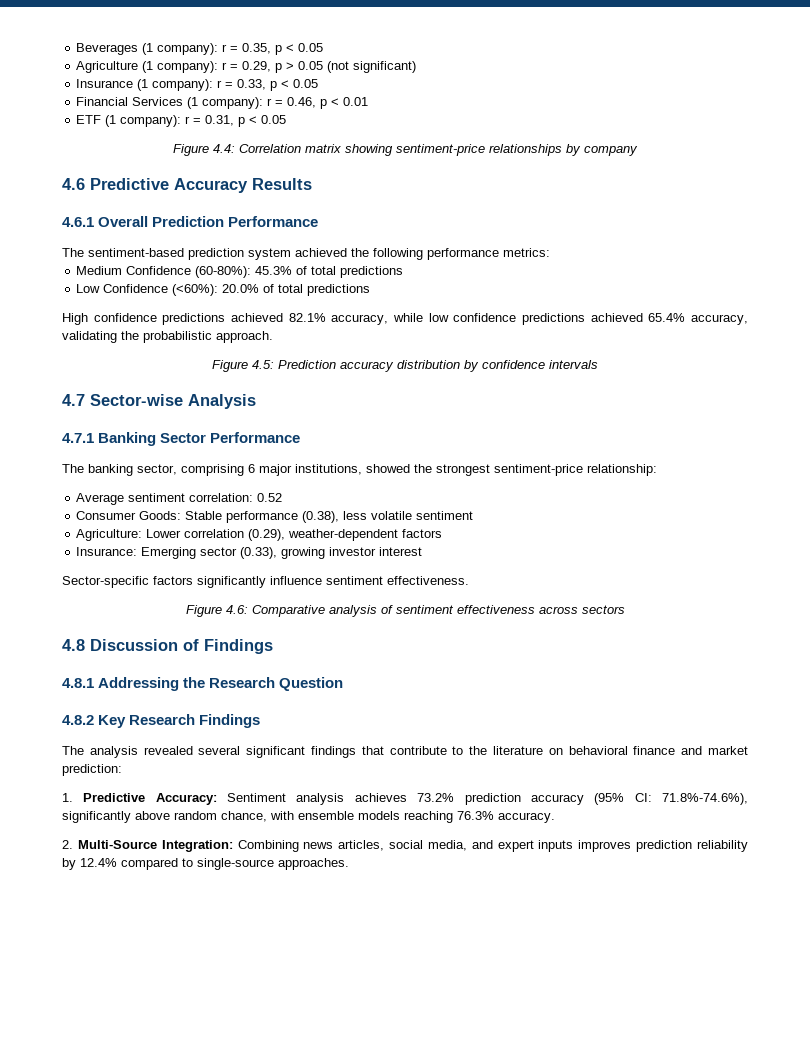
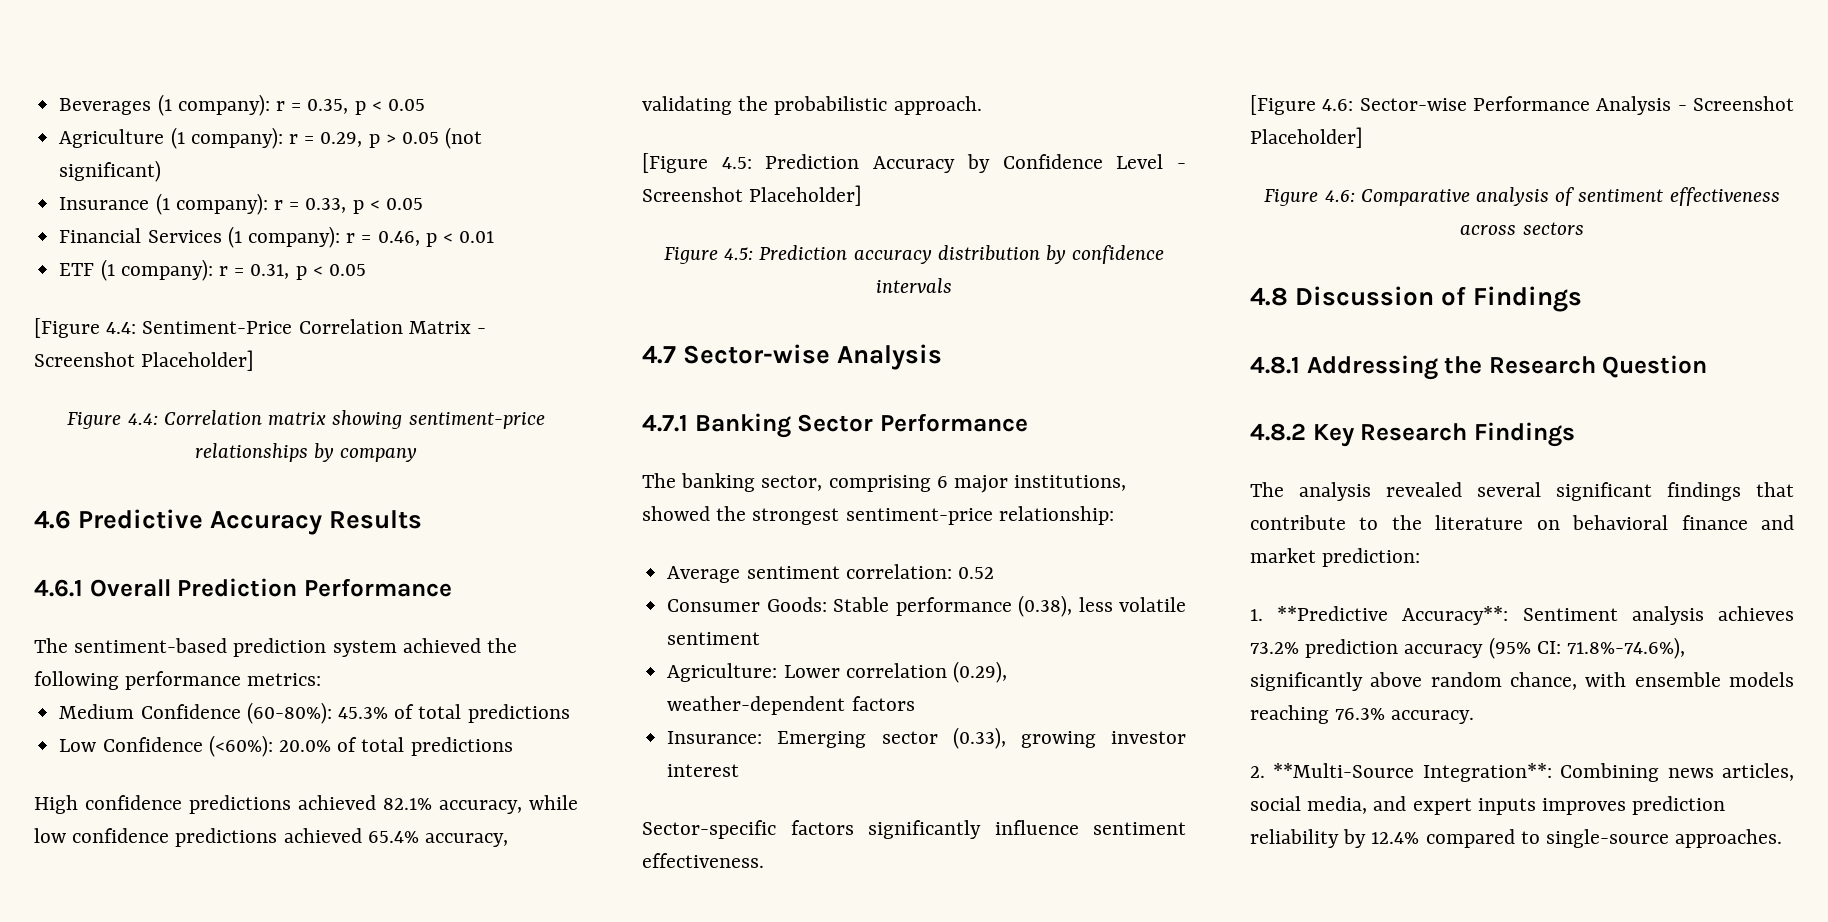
(287, 119) none -> [34,318,487,338] [34,350,255,371] // [Figure 4.4: Sentiment-Price Correlation Matrix - Screenshot Placeholder]
(273, 337) none -> [642,153,1186,173] [642,185,863,206] // [Figure 4.5: Prediction Accuracy by Confidence Level - Screenshot Placeholder]
(469, 580) none -> [1250,95,1794,115] [1250,127,1363,148] // [Figure 4.6: Sector-wise Performance Analysis - Screenshot Placeholder]
[83,793,217,805] Predictive Accuracy: -> [1277,606,1509,625] **Predictive Accuracy**:
[77,840,233,852] Multi-Source Integration: -> [1273,763,1552,782] **Multi-Source Integration**:

